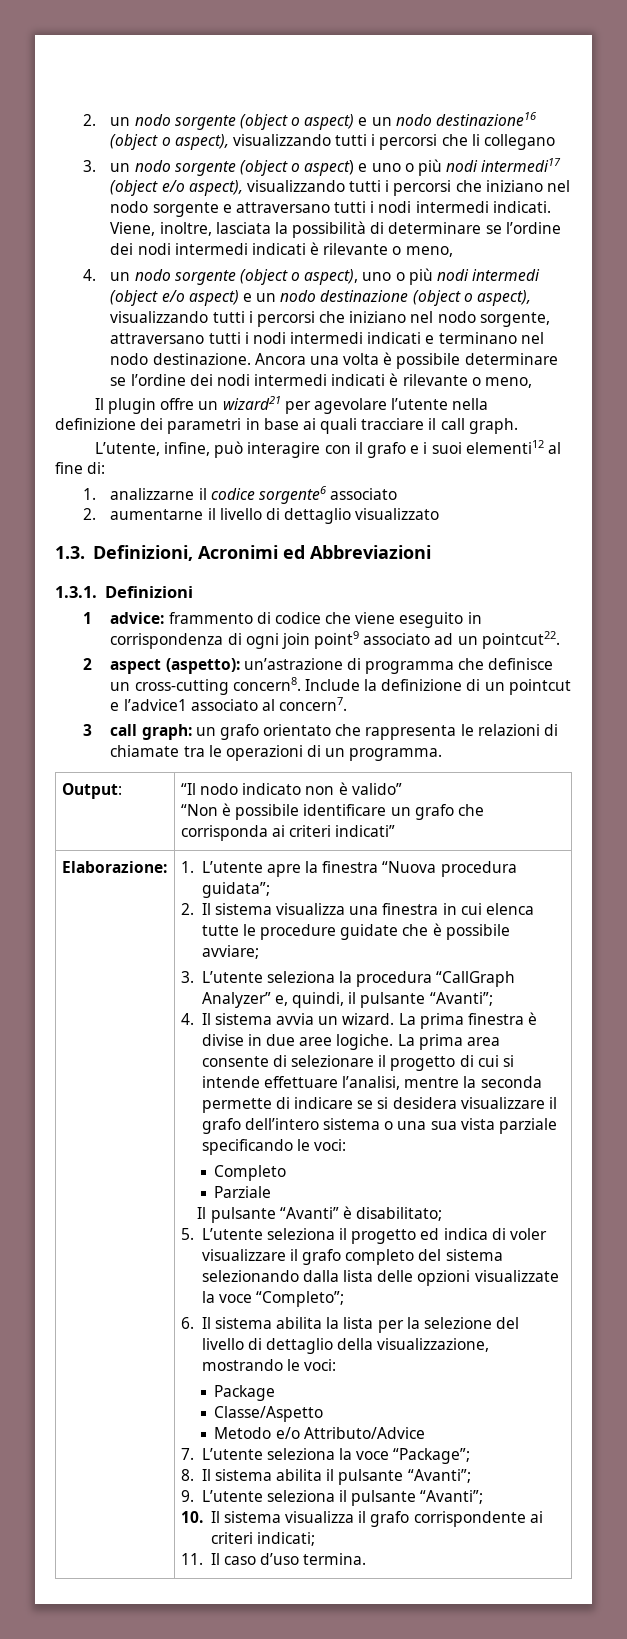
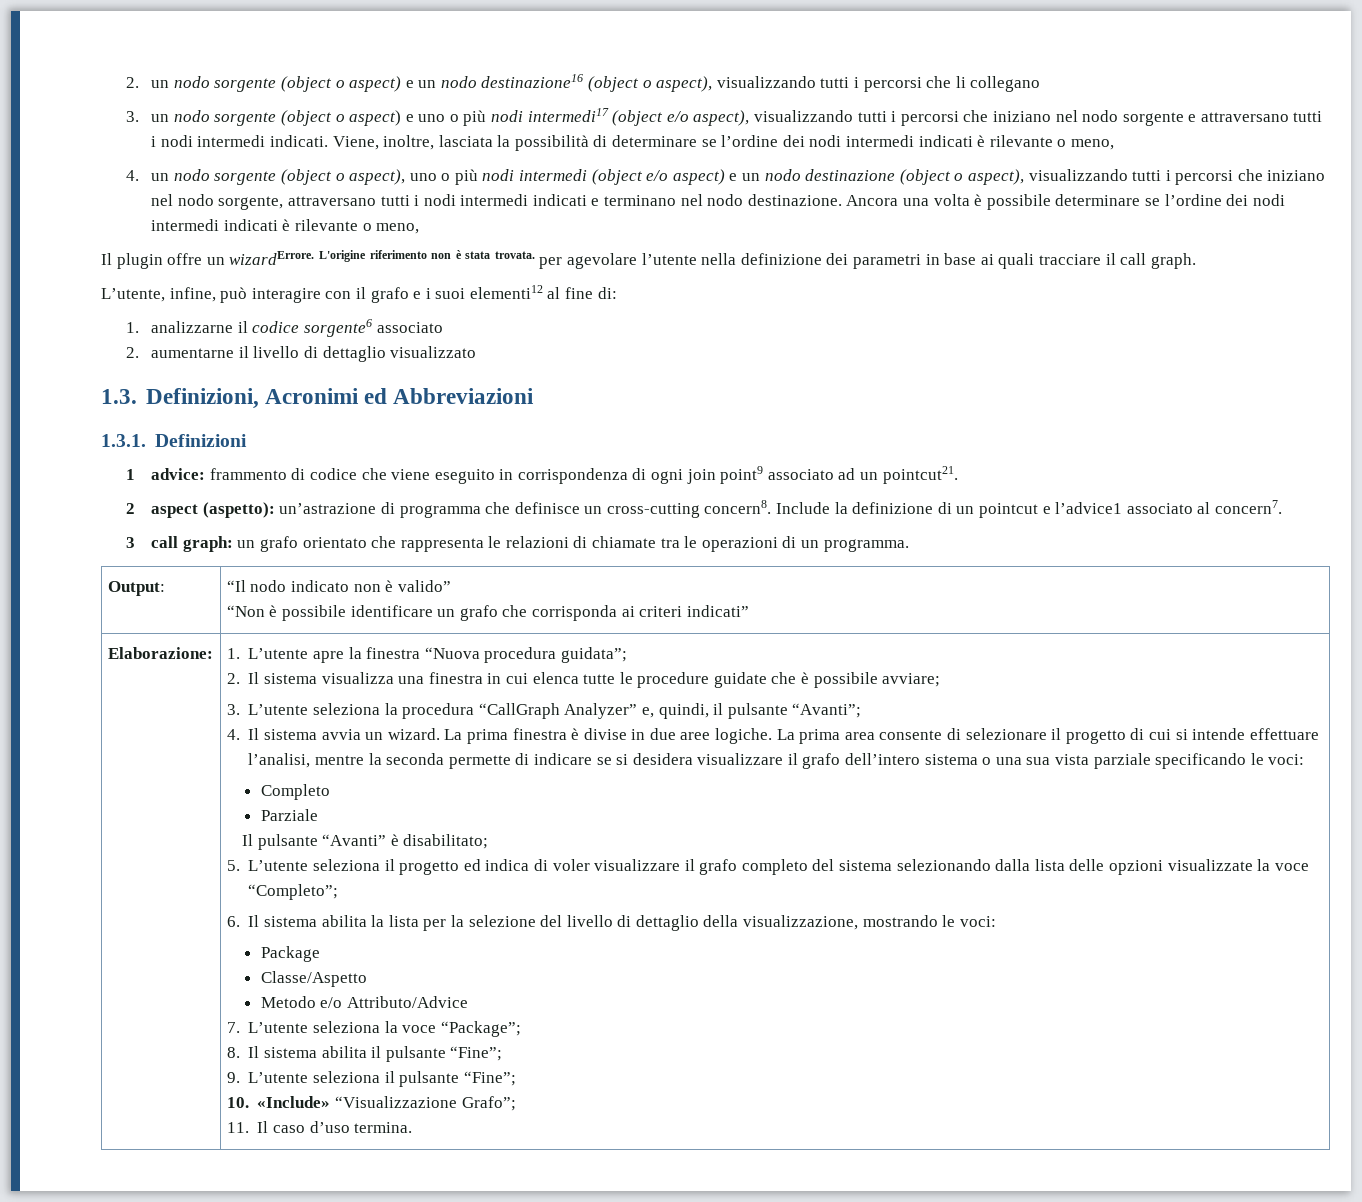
[222,396,281,410] wizard21 -> [229,250,535,265] wizardErrore. L'origine riferimento non è stata trovata.
[481,631,560,649] pointcut22. -> [882,466,958,484] pointcut21.
[407,1469,471,1483] “Avanti”; -> [450,1046,503,1061] “Fine”;
[420,1490,484,1504] “Avanti”; -> [463,1071,516,1086] “Fine”;
[210,1511,543,1527] [210,1532,315,1546] Il sistema visualizza il grafo corrispondente ai criteri indicati; -> [257,1096,516,1111] «Include» “Visualizzazione Grafo”;

